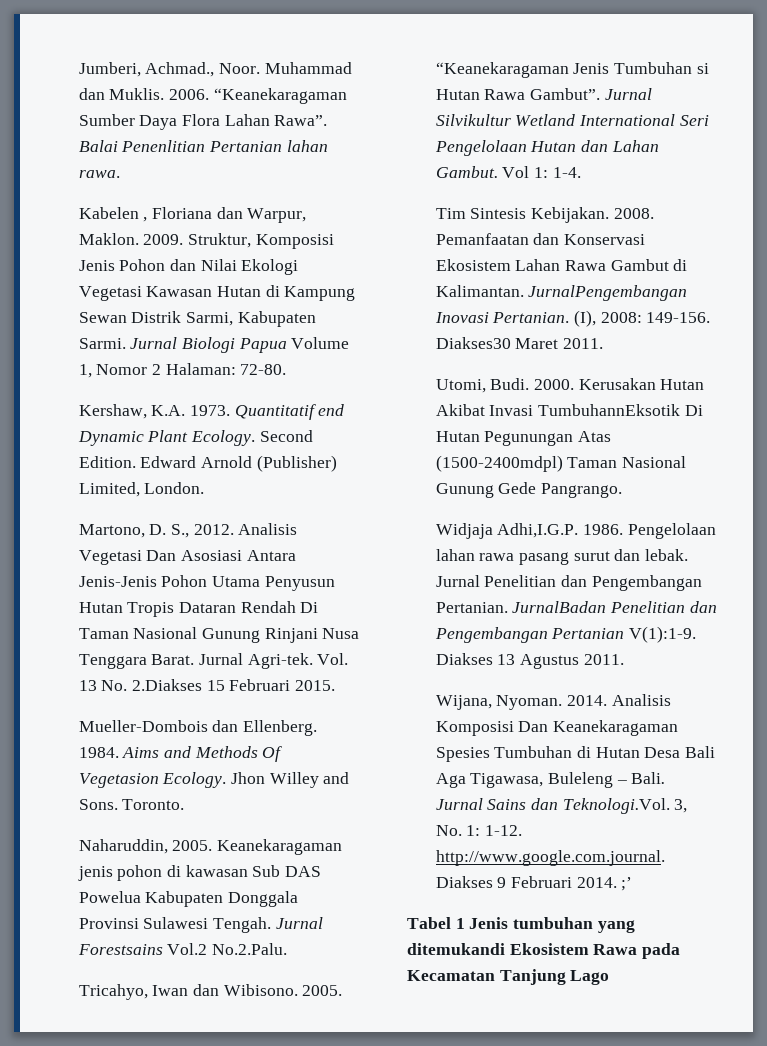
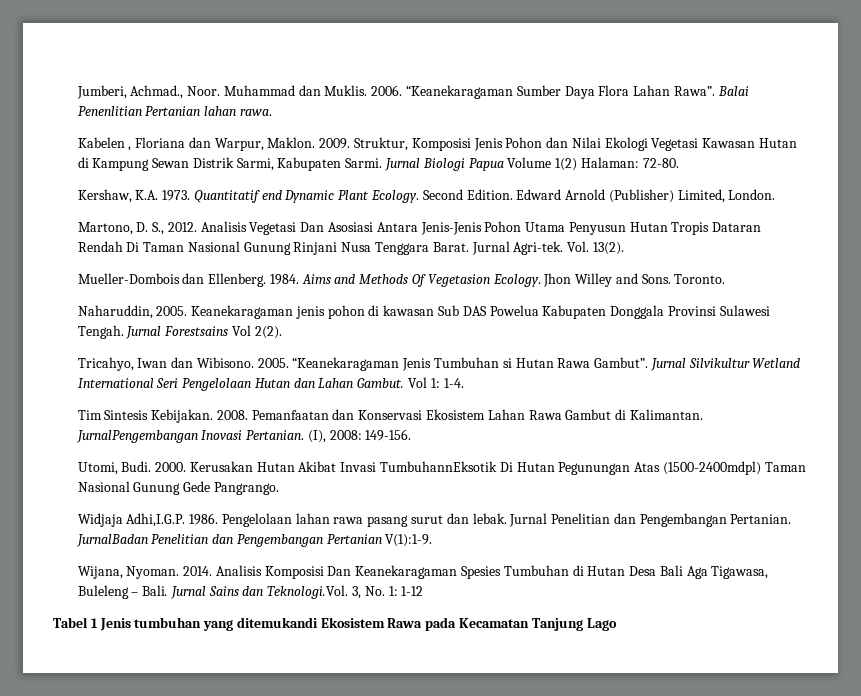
[78,364,162,378] 1, Nomor 2 -> [555,158,578,171] 1(2)
[78,679,336,691] 13 No. 2.Diakses 15 Februari 2015. -> [592,242,624,255] 13(2).
[167,943,288,955] Vol.2 No.2.Palu. -> [231,325,282,339] Vol 2(2).
[435,337,604,349] Diakses30 Maret 2011. -> (412, 435) none
[435,653,624,669] Diakses 13 Agustus 2011. -> (433, 540) none
[485,825,523,836] [435,850,665,866] [435,876,633,891] 1-12. http://www.google.com.journal. Diakses 9 Februari 2014. ;’ -> [401,586,424,596] 1-12

